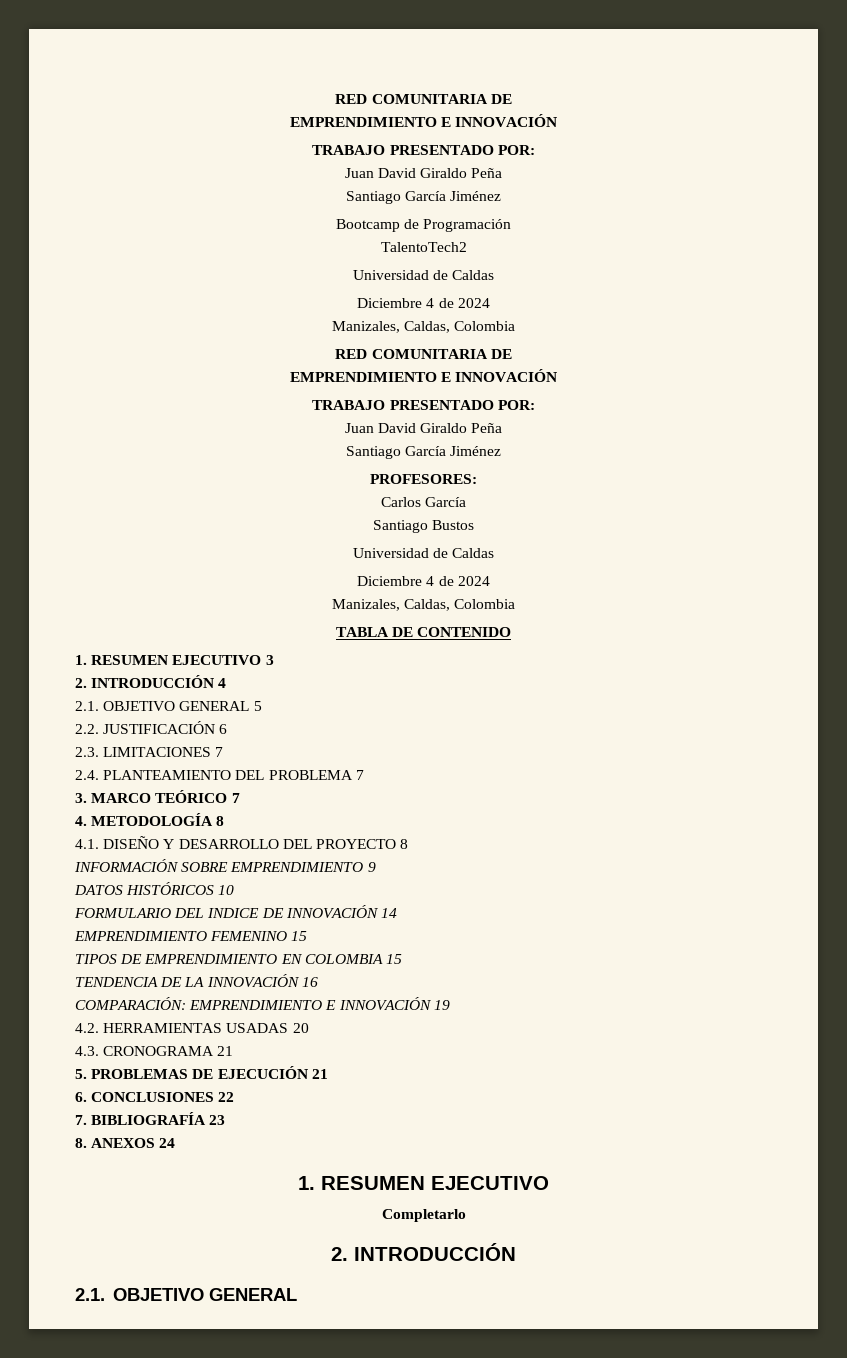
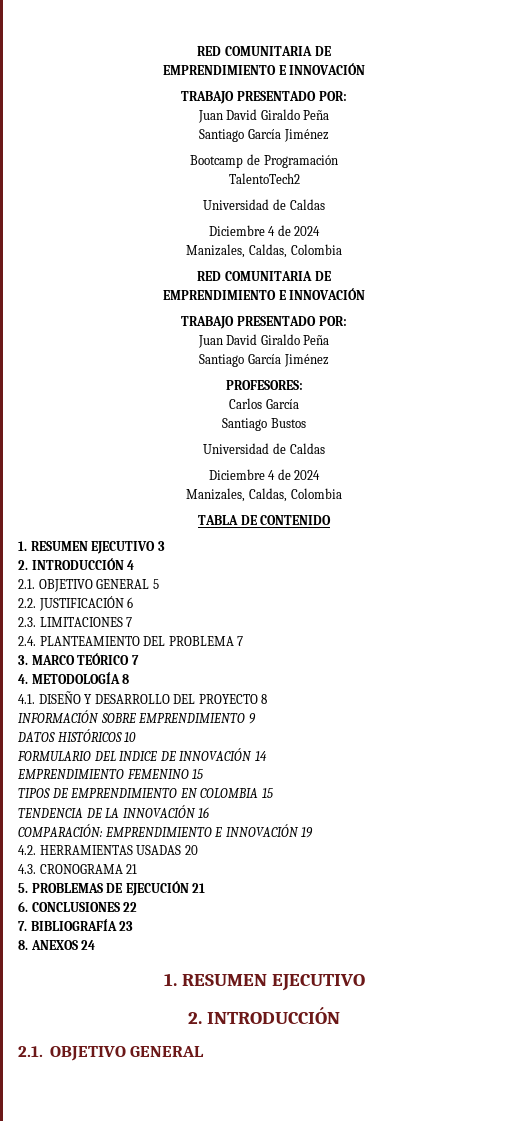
[381,1209,466,1222] // Completarlo -> (365, 982) none

